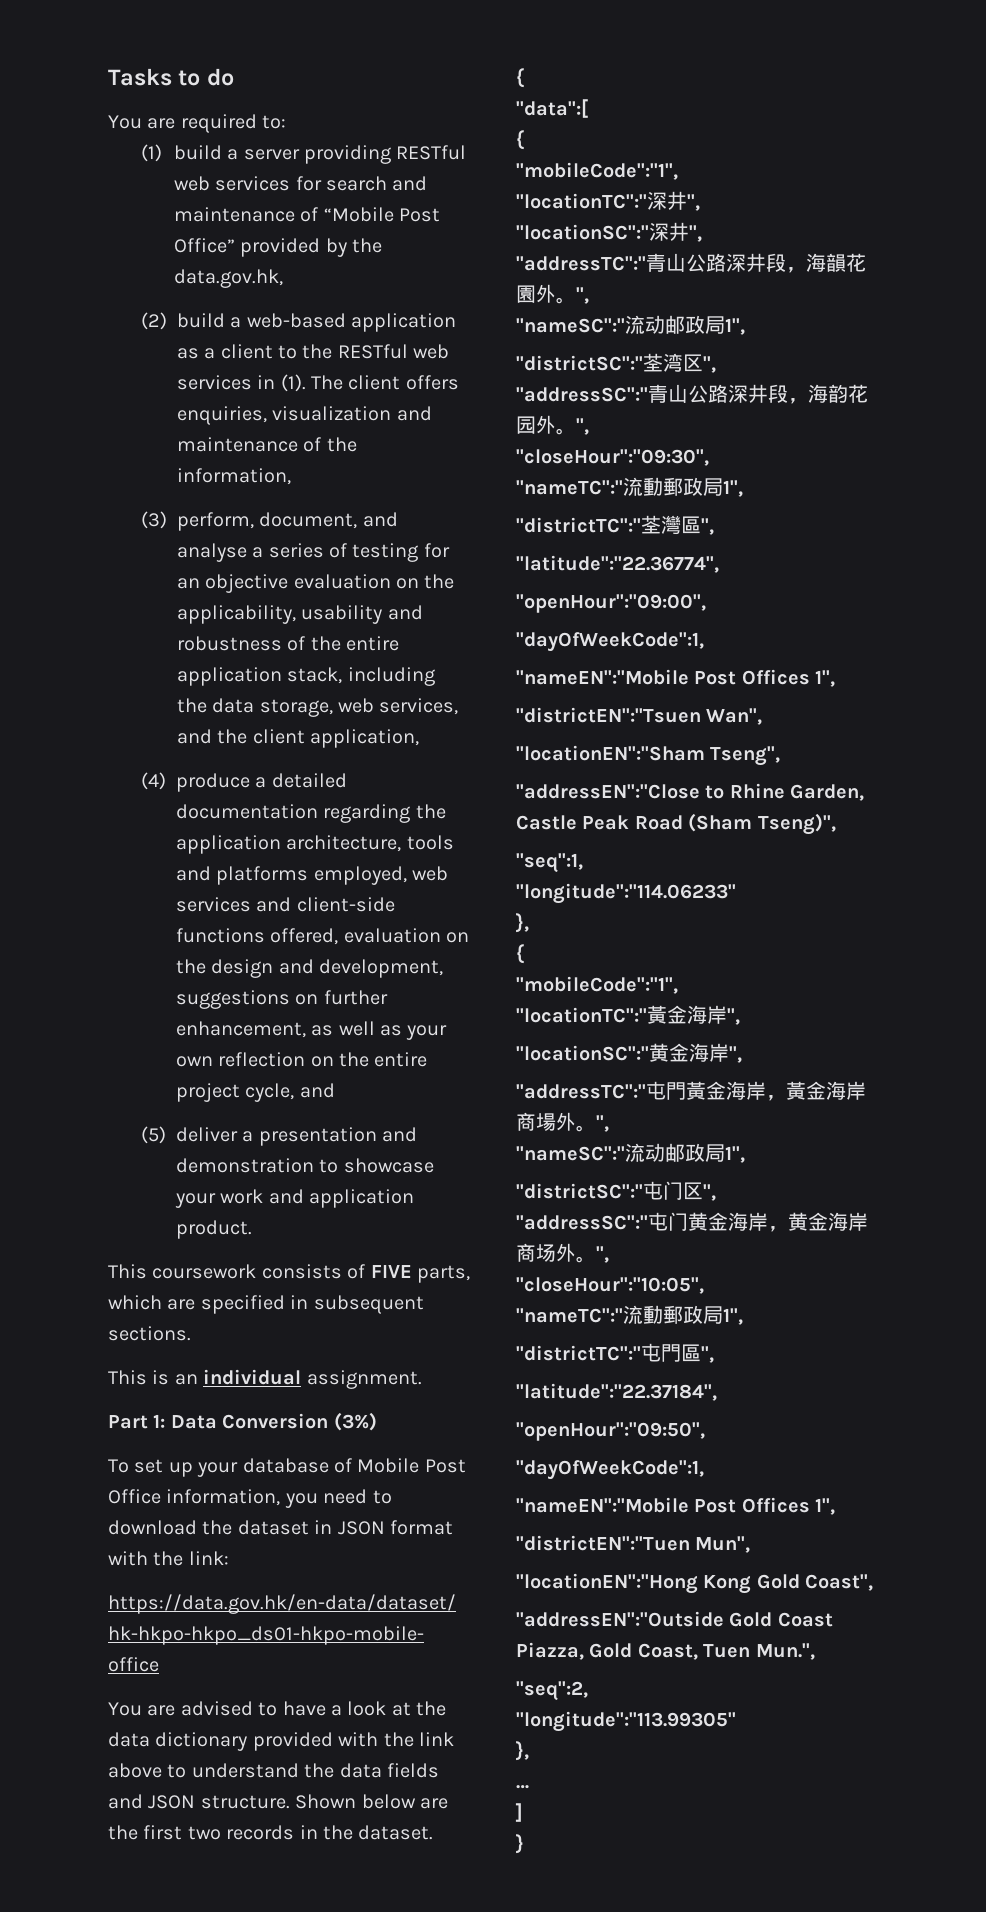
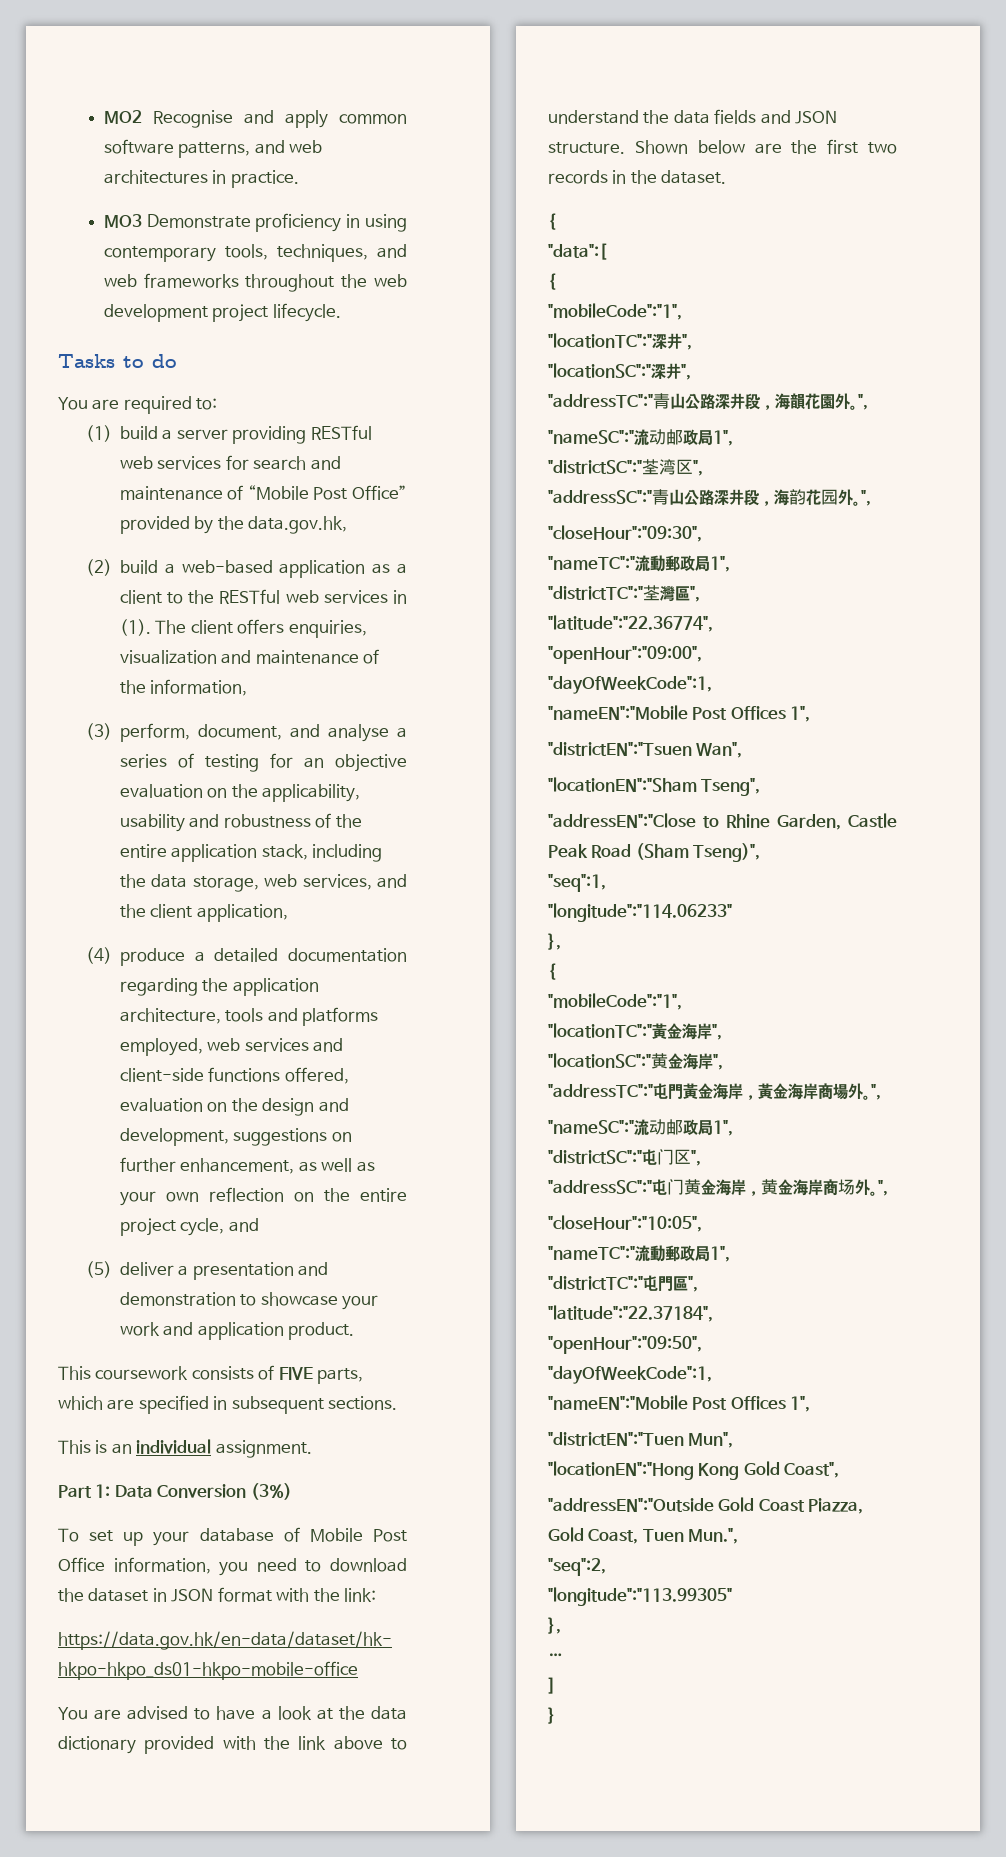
(108, 77) none -> [103,110,408,128] [103,139,323,158] [103,170,299,188] [103,213,407,232] [103,244,408,262] [103,273,407,292] [103,303,341,322] MO2 Recognise and apply common software patterns, and web architectures in practice. // MO3 Demonstrate proficiency in using contemporary tools, techniques, and web frameworks throughout the web development project lifecycle. //

